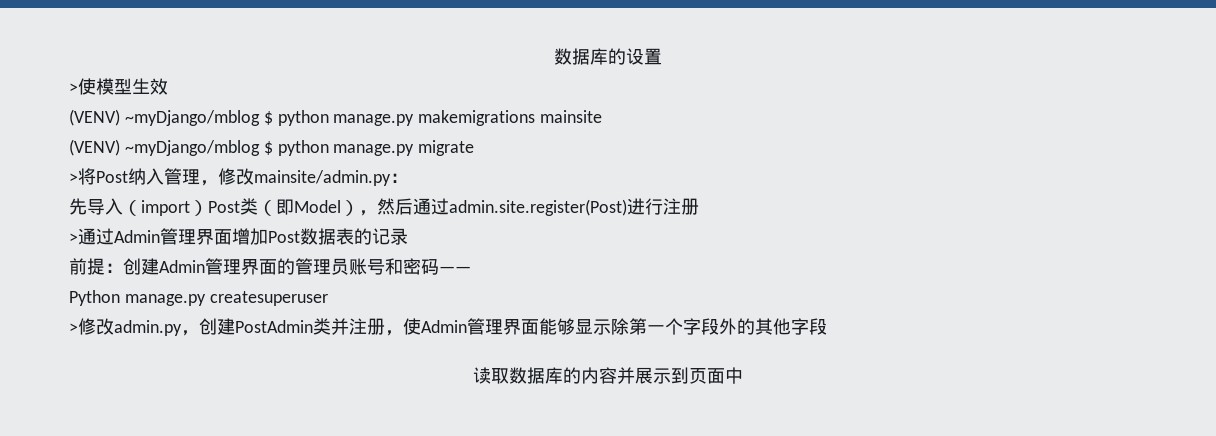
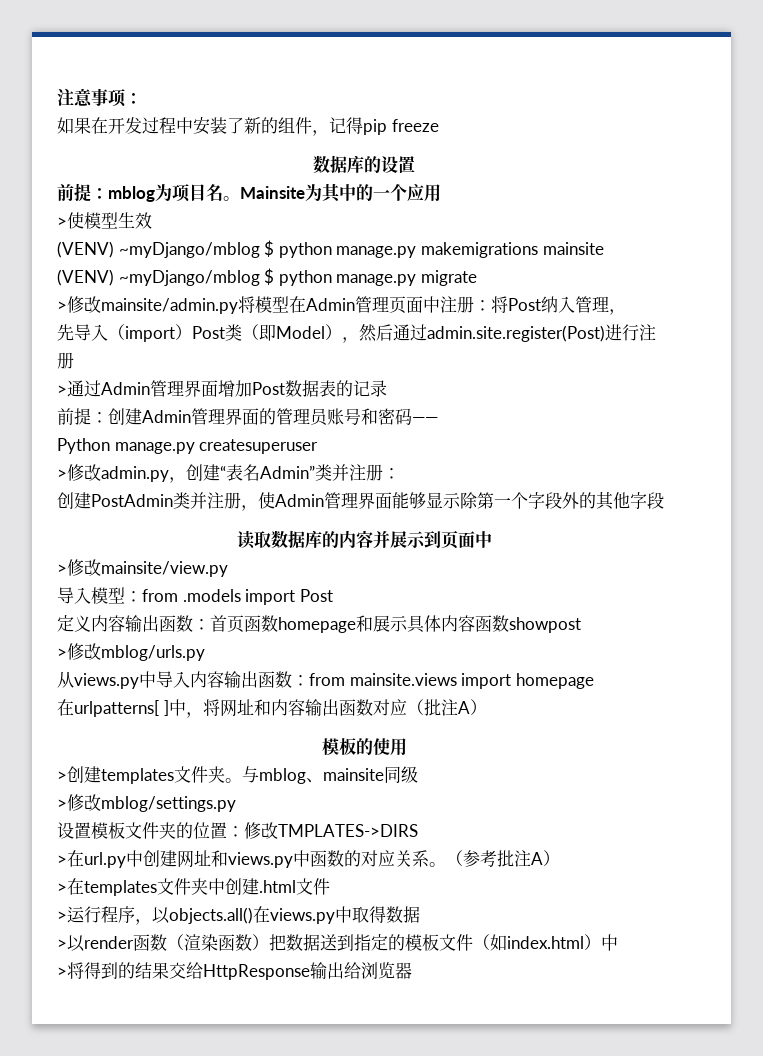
[554,48,662,65] 数据库的设置 -> [57,88,142,107] [57,117,439,136] [313,155,415,174] [57,183,441,203] 注意事项： // 如果在开发过程中安装了新的组件，记得pip freeze // 数据库的设置 // 前提：mblog为项目名。Mainsite为其中的一个应用
(78, 178) none -> [67,296,491,314] 修改mainsite/admin.py将模型在Admin管理页面中注册：
[218,168,408,186] 修改mainsite/admin.py： -> (626, 312) none
(235, 326) none -> [220,464,400,481] [57,492,91,509] “表名Admin”类并注册： // 创建
(743, 375) none -> [57,559,228,577] [57,587,333,605] [57,615,581,633] [57,643,205,661] [57,671,594,689] [57,699,487,718] [321,738,407,756] [57,766,418,784] [57,794,236,812] [57,822,418,839] [57,850,560,868] [57,878,330,896] [57,906,420,925] [57,934,618,952] [57,962,412,980] // >修改mainsite/view.py // 导入模型：from .models import Post // 定义内容输出函数：首页函数homepage和展示具体内容函数showpost // >修改mblog/urls.py // 从views.py中导入内容输出函数：from mainsite.views import homepage // 在urlpatterns[ ]中，将网址和内容输出函数对应（批注A） // 模板的使用 // >创建templates文件夹。与mblog、mainsite同级 // >修改mblog/settings.py // 设置模板文件夹的位置：修改TMPLATES->DIRS // >在url.py中创建网址和views.py中函数的对应关系。（参考批注A） // >在templates文件夹中创建.html文件 // >运行程序，以objects.all()在views.py中取得数据 // >以render函数（渲染函数）把数据送到指定的模板文件（如index.html）中 // >将得到的结果交给HttpResponse输出给浏览器

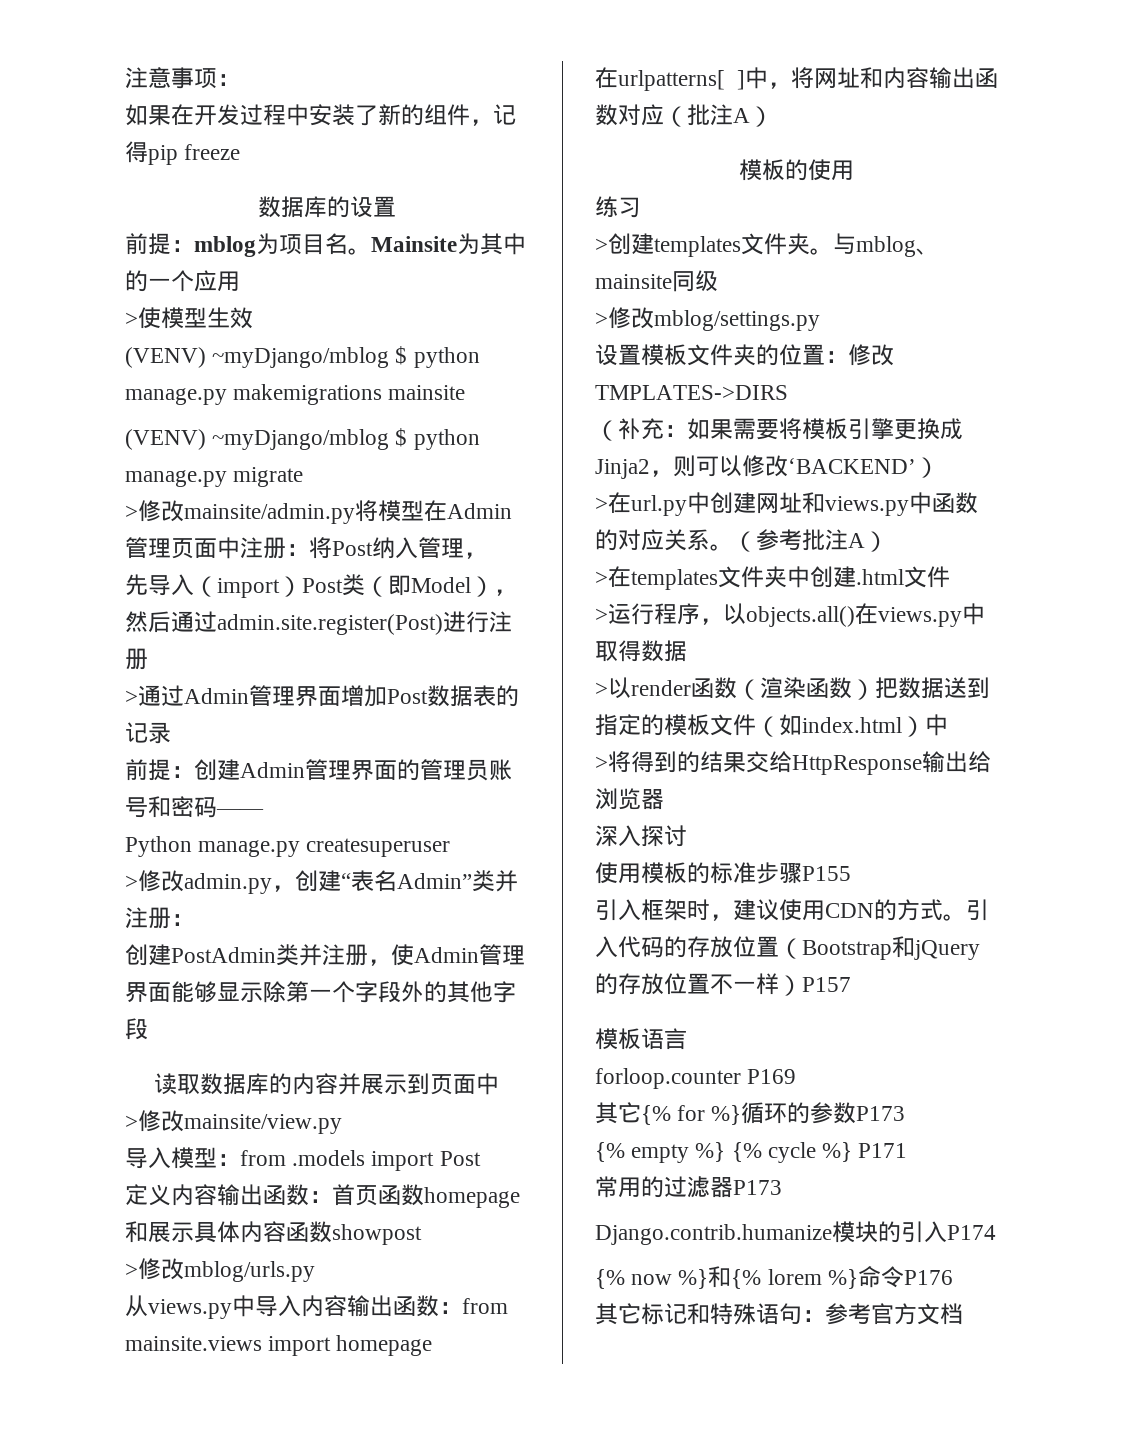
(407, 747) none -> [595,196,641,218] // 练习
(418, 830) none -> [595,418,963,441] [595,455,939,479] // （补充：如果需要将模板引擎更换成Jinja2，则可以修改‘BACKEND’）
(412, 970) none -> [595,825,687,847] [595,862,851,884] [595,899,989,921] [595,936,980,960] [595,973,851,996] [595,1028,687,1050] [595,1068,797,1089] [595,1102,906,1125] [595,1142,908,1163] [595,1176,782,1198] [595,1221,996,1245] [595,1266,953,1289] [595,1303,963,1325] // 深入探讨 // 使用模板的标准步骤P155 // 引入框架时，建议使用CDN的方式。引入代码的存放位置（Bootstrap和jQuery的存放位置不一样）P157 // 模板语言 // forloop.counter P169 // 其它{% for %}循环的参数P173 // {% empty %} {% cycle %} P171 // 常用的过滤器P173 // Django.contrib.humanize模块的引入P174 // {% now %}和{% lorem %}命令P176 // 其它标记和特殊语句：参考官方文档

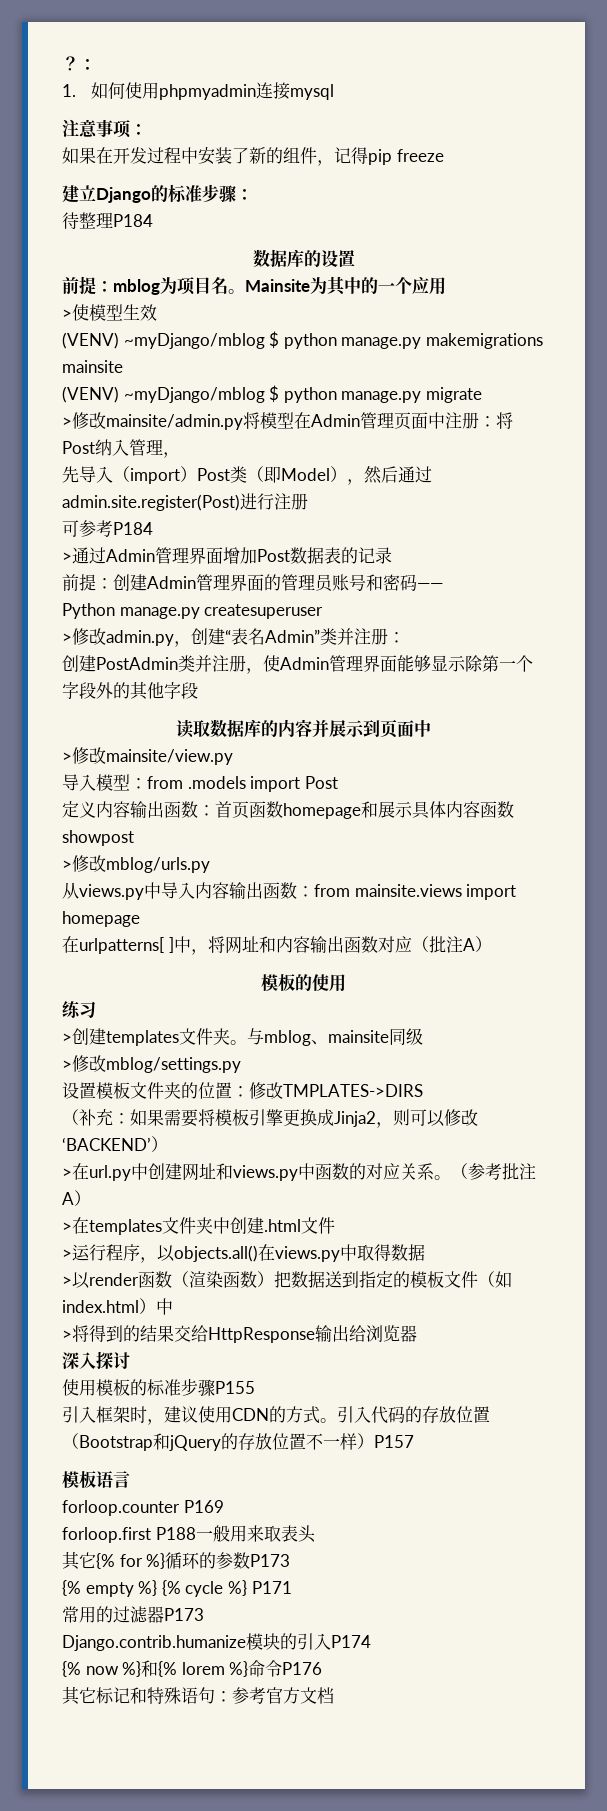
(125, 78) none -> [62,56,96,71] [62,82,334,100] ？： // 1.如何使用phpmyadmin连接mysql //
(241, 152) none -> [62,184,253,203] [62,212,153,229] // 建立Django的标准步骤： // 待整理P184
(148, 659) none -> [62,520,153,537] // 可参考P184
(797, 1076) none -> [62,1525,316,1543] // forloop.first P188一般用来取表头

